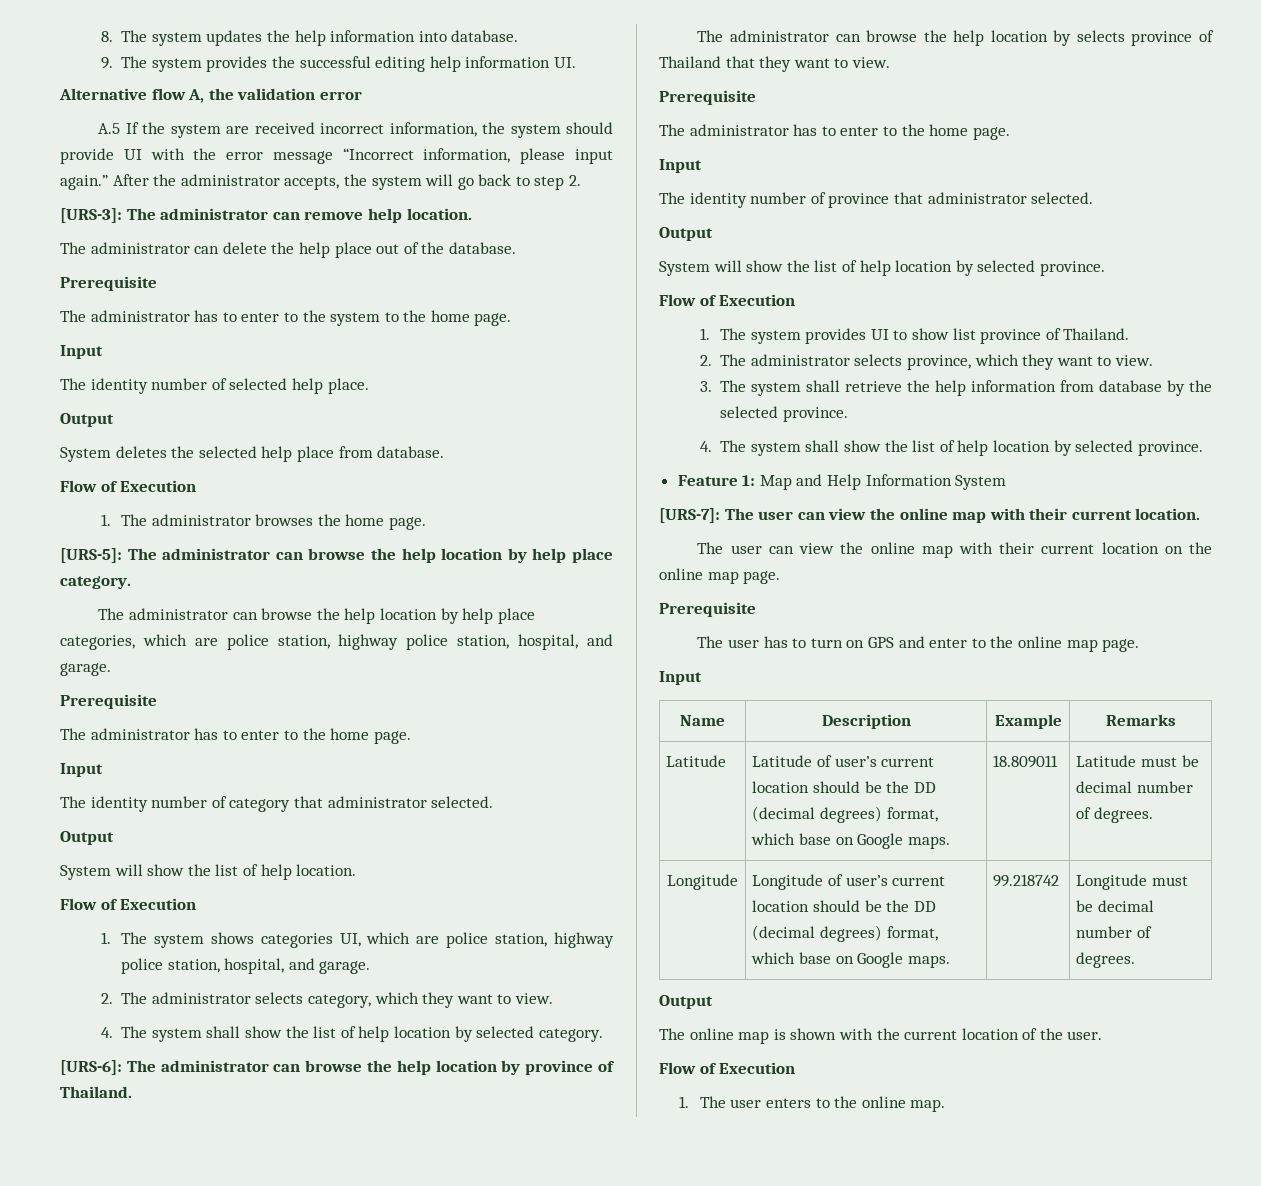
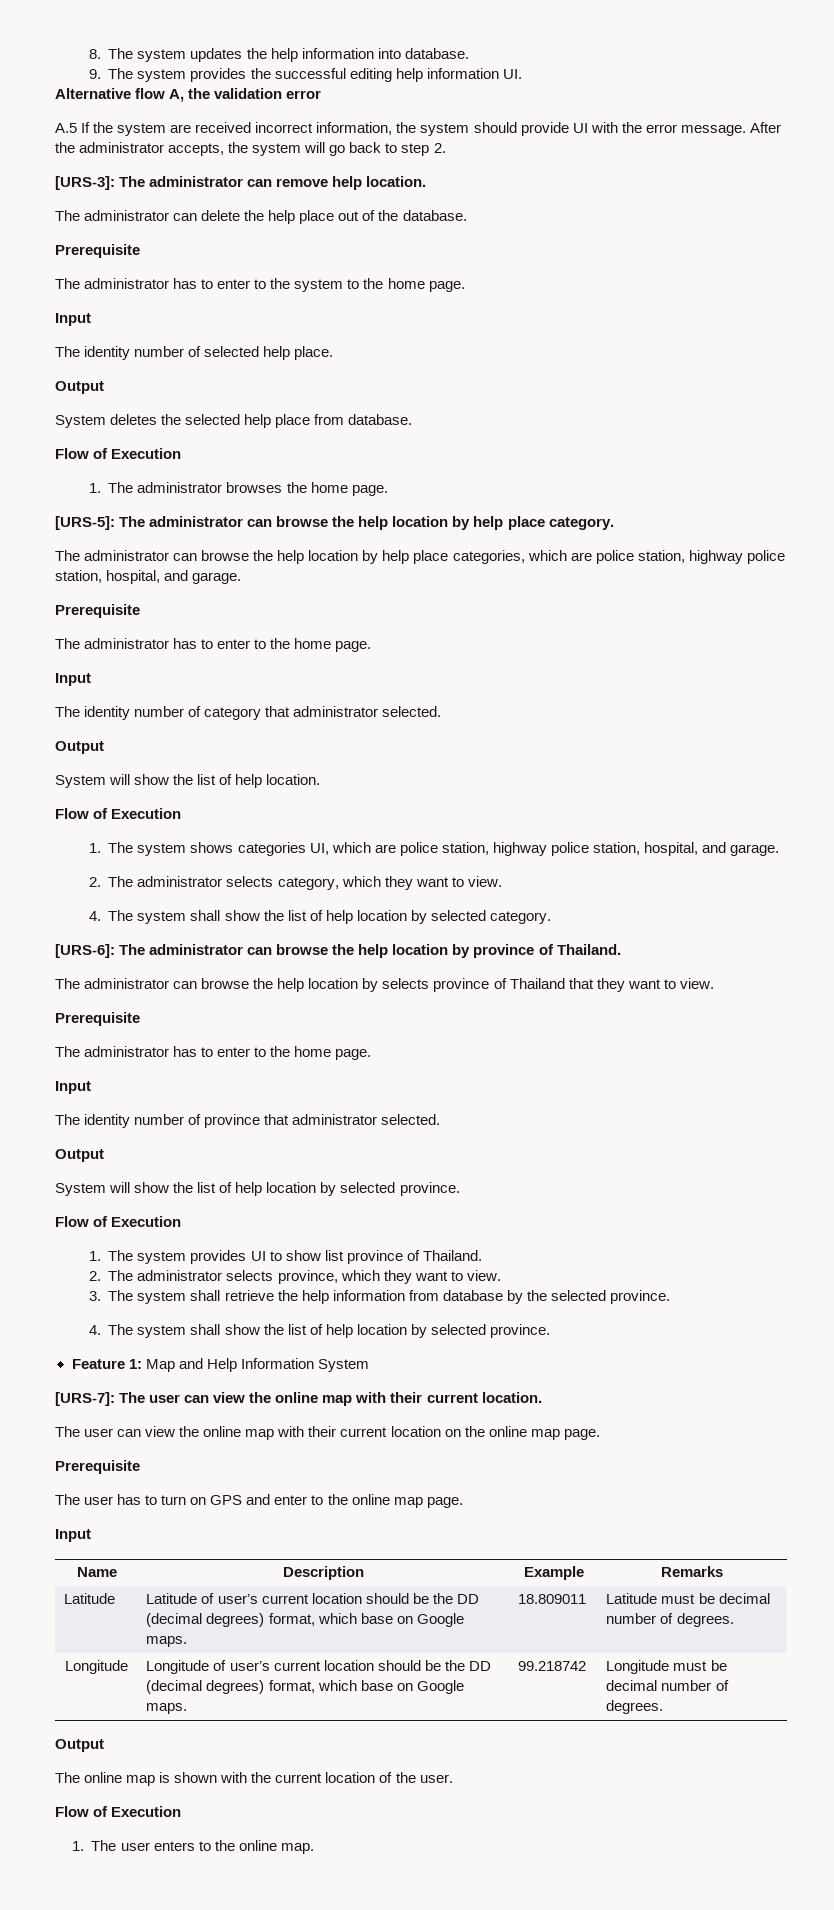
[272,148,613,164] [60,175,108,190] message “Incorrect information, please input again.” -> [680,125,746,136] message.

